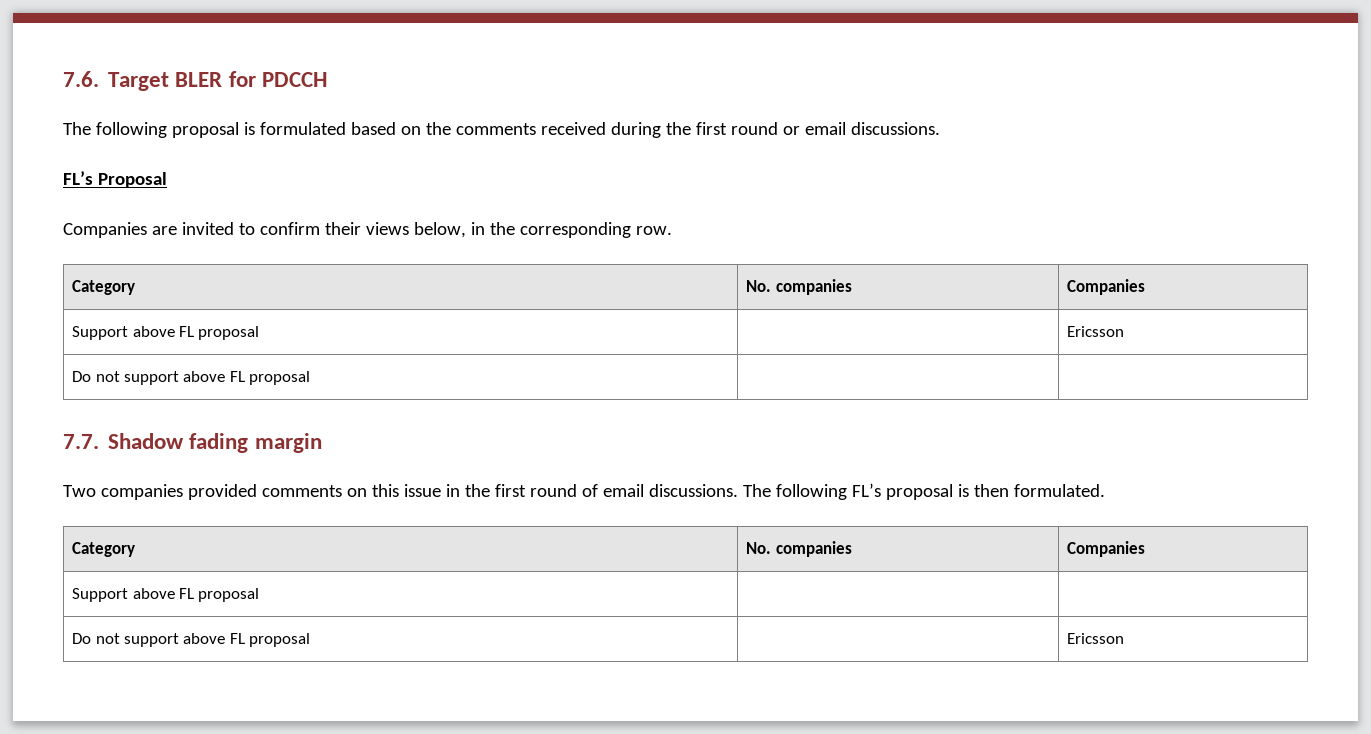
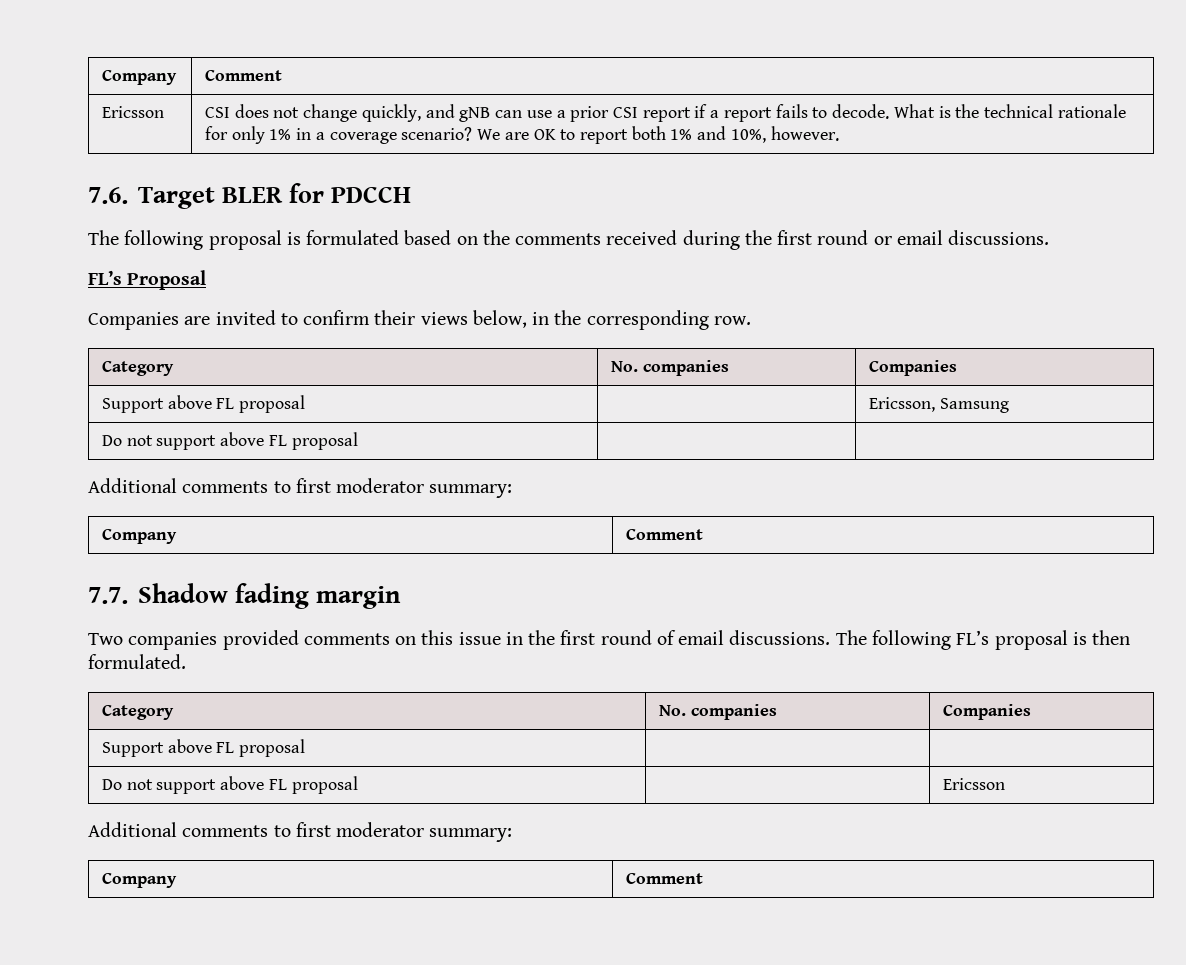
(63, 79) none -> [102,70,178,85] [205,70,283,81] [102,106,165,118] [205,104,1126,122] [205,126,839,144] Company | Comment // Ericsson | CSI does not change quickly, and gNB can use a prior CSI report if a report fails to decode. What is the technical rationale for only 1% in a coverage scenario? We are OK to report both 1% and 10%, however. //
[1067,326,1125,337] [72,371,311,385] Ericsson // Do not support above FL proposal | | -> [869,397,1009,413] [102,432,358,450] [88,478,513,498] [102,529,178,544] [626,529,704,540] Ericsson, Samsung // Do not support above FL proposal | | // Additional comments to first moderator summary: // Company | Comment
(1125, 638) none -> [88,822,513,842] [102,873,178,888] [626,873,704,884] // Additional comments to first moderator summary: // Company | Comment

